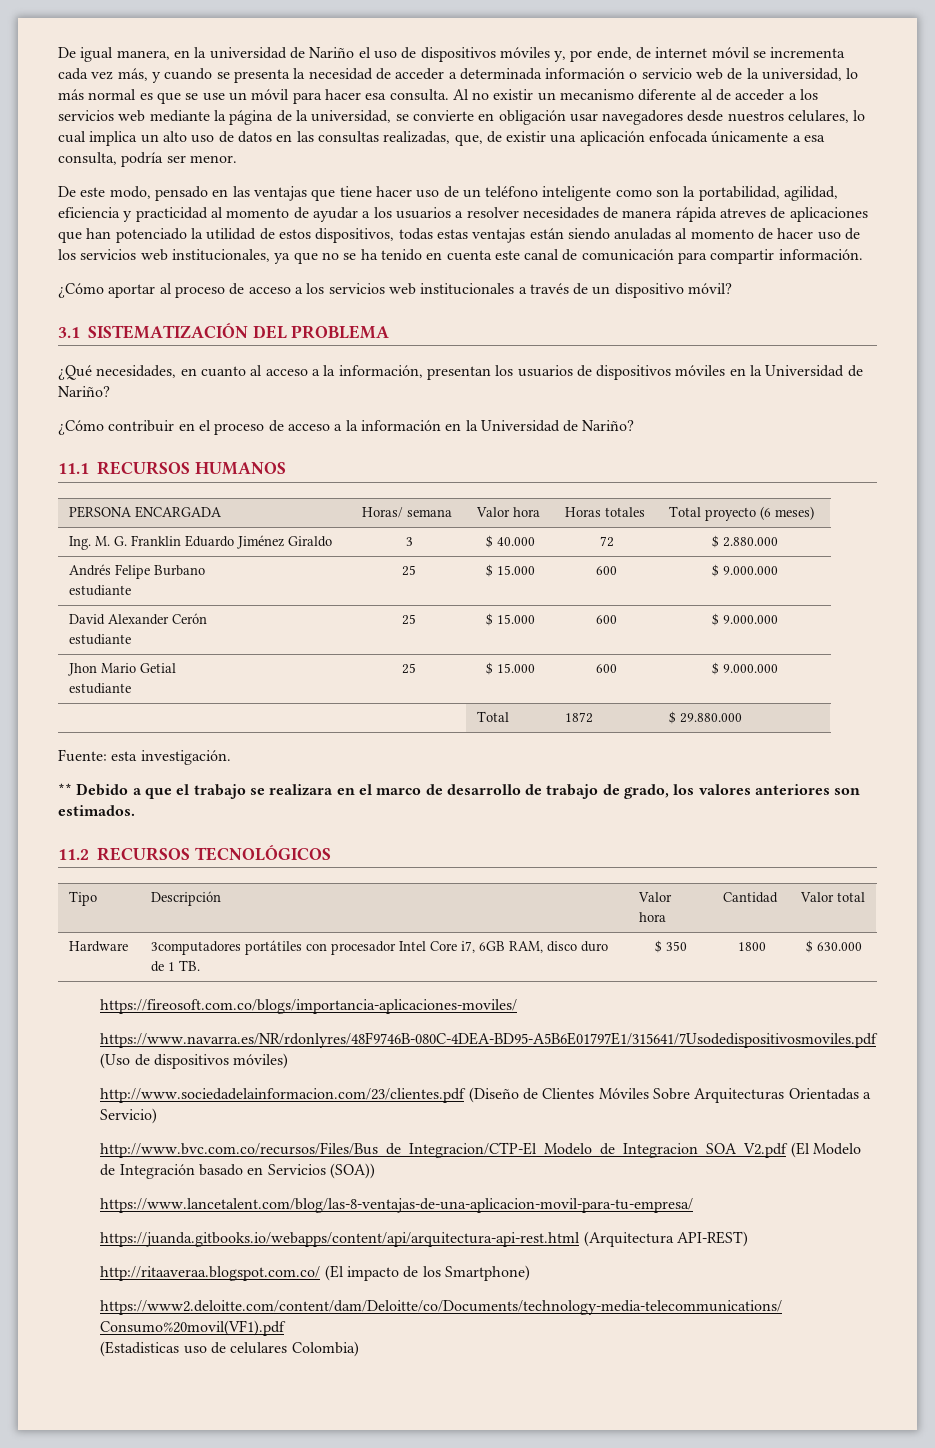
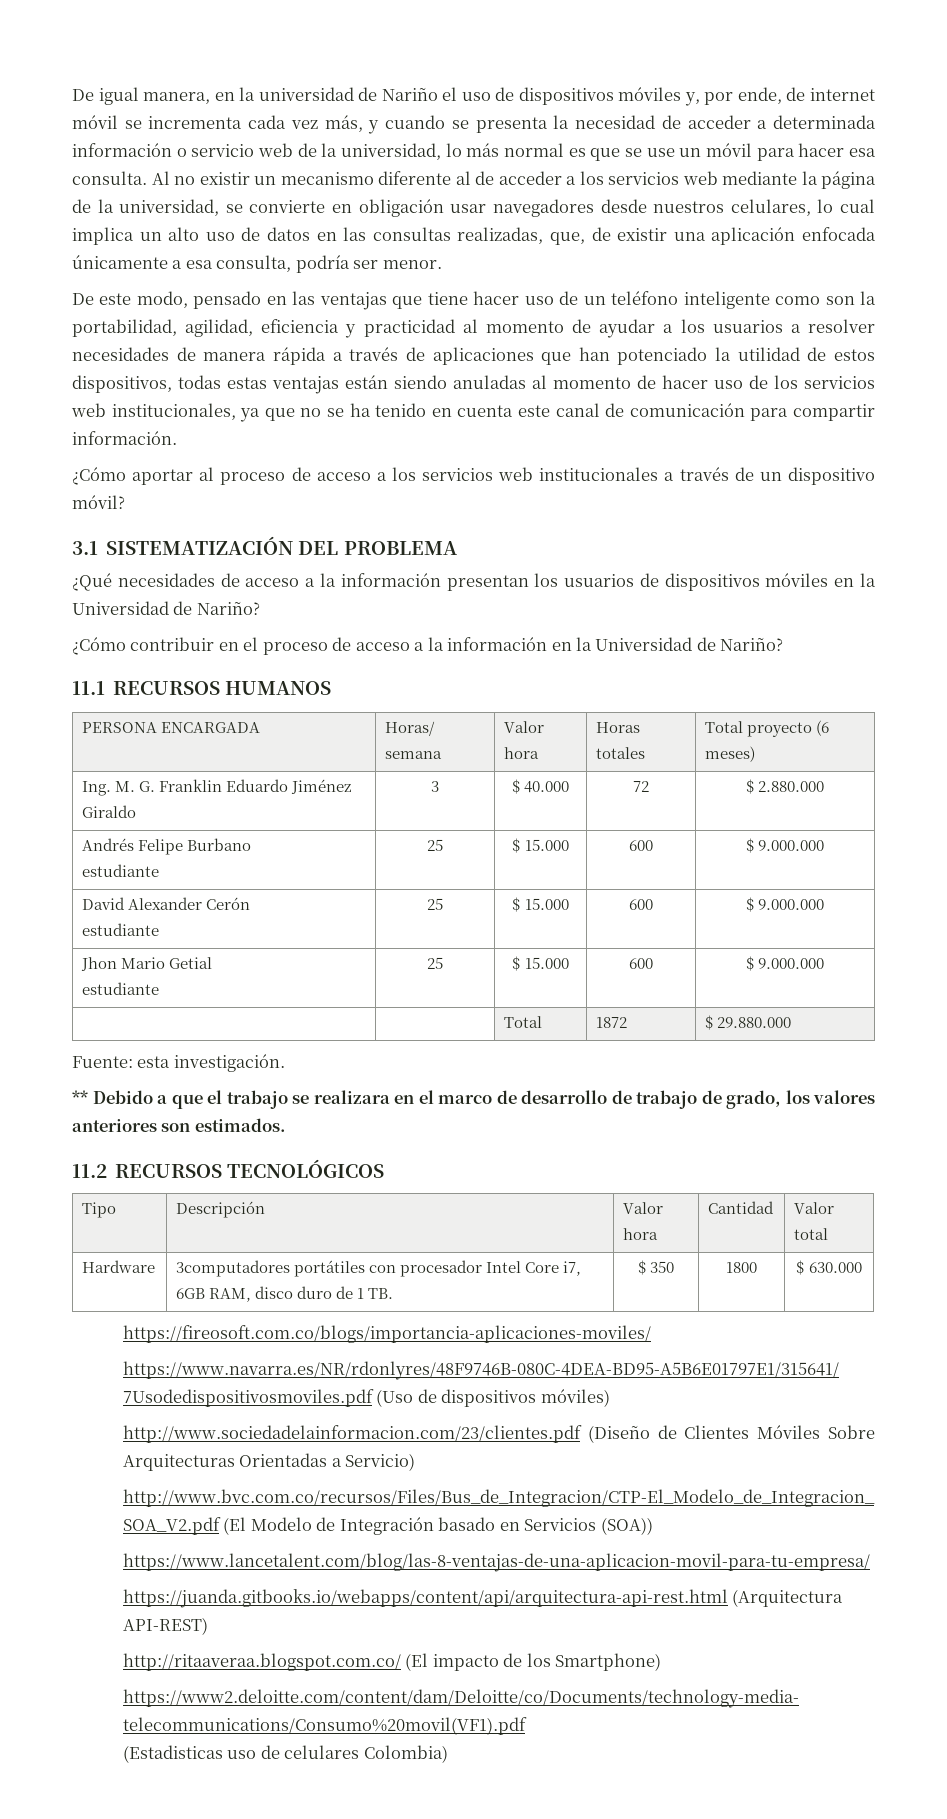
[720,208,767,218] atreves -> [332,347,399,361] a través
[96,365,423,378] necesidades, en cuanto al acceso a la información, -> [117,573,441,587] necesidades de acceso a la información

